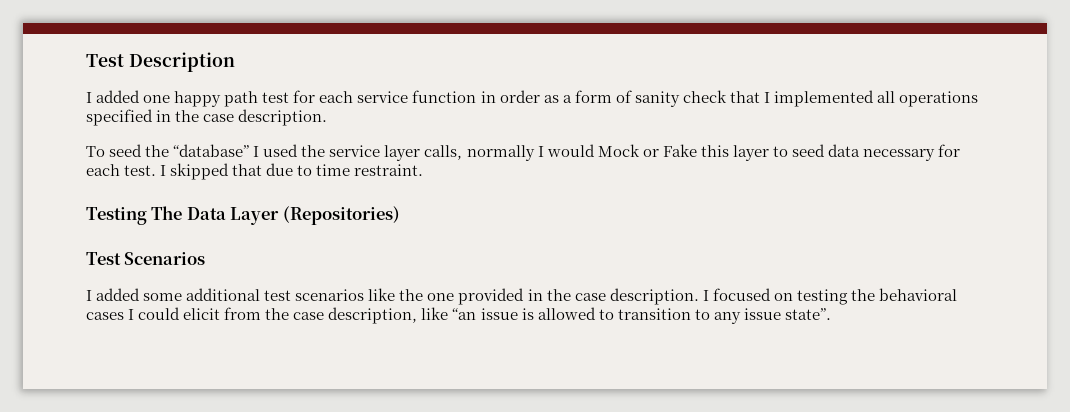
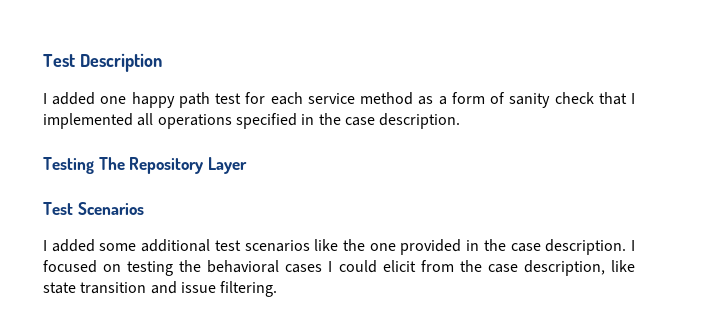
[412,90,540,103] function in order -> [360,92,414,105] method
[86,144,961,161] [86,163,424,180] // To seed the “database” I used the service layer calls, normally I would Mock or Fake this layer to seed data necessary for each test. I skipped that due to time restraint. -> (461, 121) none
[186,207,226,220] Data -> [129,157,204,174] Repository
[282,206,400,225] (Repositories) -> (247, 165) none
[452,307,831,324] “an issue is allowed to transition to any issue state”. -> [43,281,278,297] state transition and issue filtering.

